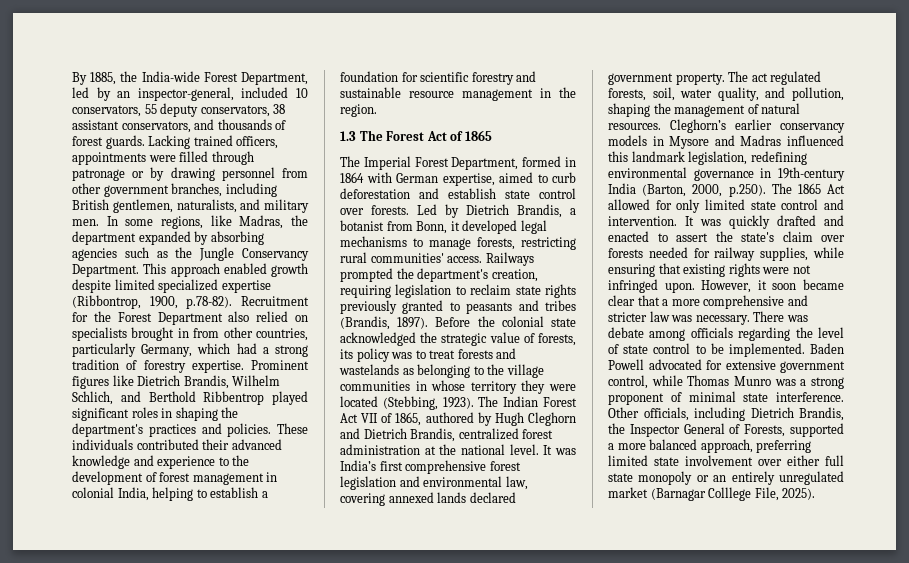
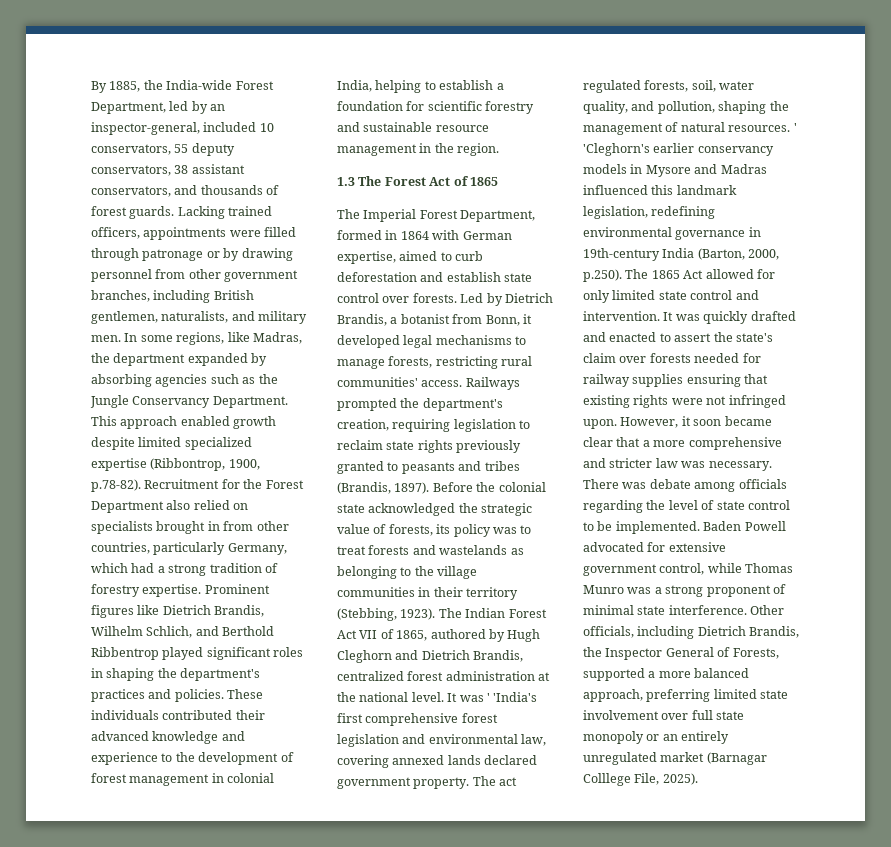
[431,380,576,394] [340,396,378,407] whose territory they were located -> [433,587,519,600] their territory
[340,460,376,471] India’s -> [486,692,538,702] ' 'India's
[670,119,726,133] Cleghorn’s -> [793,123,797,132] [583,143,650,156] ' 'Cleghorn's
[760,247,844,261] supplies, while -> [632,374,684,387] supplies
[787,455,820,466] either -> (689, 716) none

